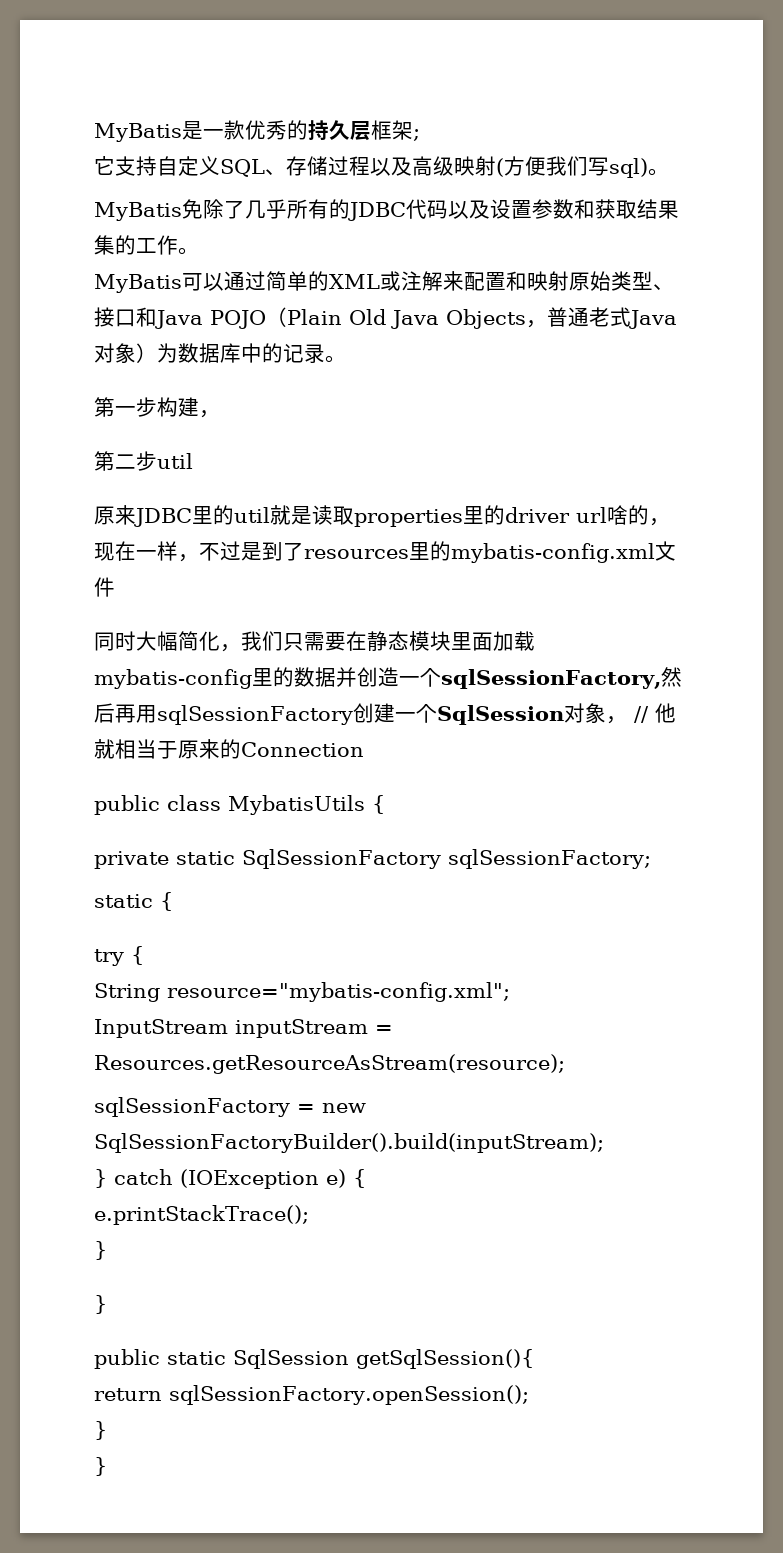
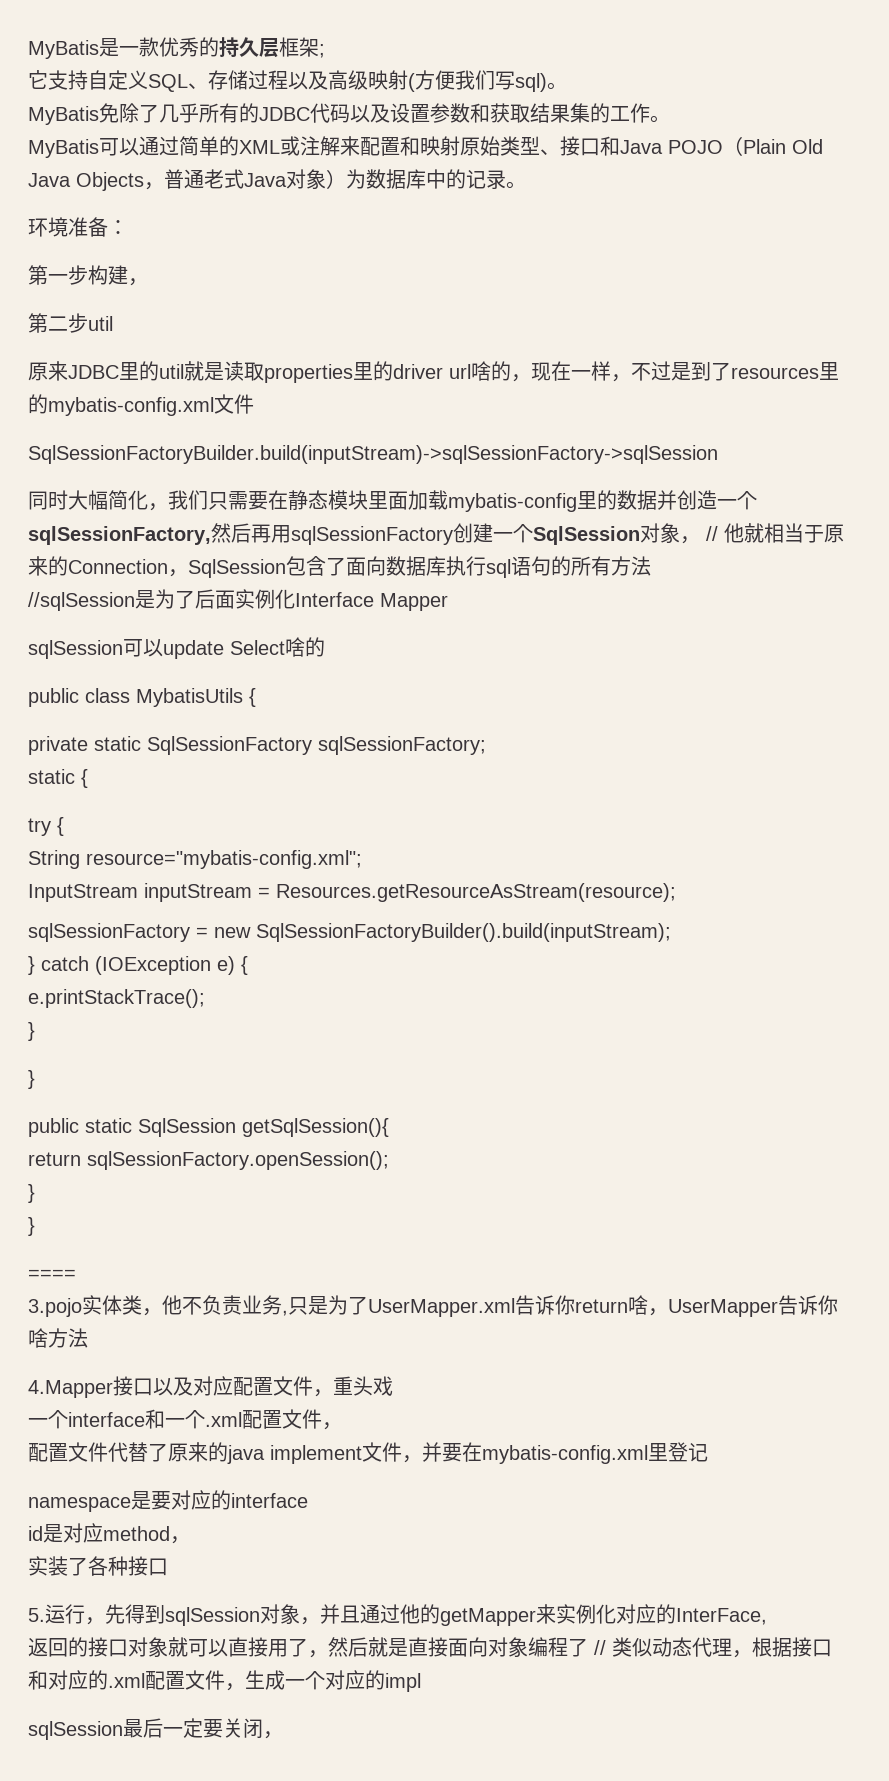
(346, 359) none -> [28,217,128,237] // 环境准备：
(115, 587) none -> [28,445,718,464] // SqlSessionFactoryBuilder.build(inputStream)->sqlSessionFactory->sqlSession
(364, 749) none -> [168,556,651,578] [28,589,448,611] [28,637,325,659] ，SqlSession包含了面向数据库执行sql语句的所有方法 // //sqlSession是为了后面实例化Interface Mapper // sqlSession可以update Select啥的
(107, 1466) none -> [28,1269,76,1280] [28,1295,838,1317] [28,1328,88,1348] [28,1376,393,1398] [28,1409,342,1430] [28,1442,708,1464] [28,1490,308,1512] [28,1523,190,1544] [28,1556,168,1576] [28,1604,767,1626] [28,1637,832,1658] [28,1670,421,1692] [28,1718,283,1740] // ==== // 3.pojo实体类，他不负责业务,只是为了UserMapper.xml告诉你return啥，UserMapper告诉你啥方法 // 4.Mapper接口以及对应配置文件，重头戏 // 一个interface和一个.xml配置文件， // 配置文件代替了原来的java implement文件，并要在mybatis-config.xml里登记 // namespace是要对应的interface // id是对应method， // 实装了各种接口 // 5.运行，先得到sqlSession对象，并且通过他的getMapper来实例化对应的InterFace, // 返回的接口对象就可以直接用了，然后就是直接面向对象编程了 // 类似动态代理，根据接口和对应的.xml配置文件，生成一个对应的impl // sqlSession最后一定要关闭，

